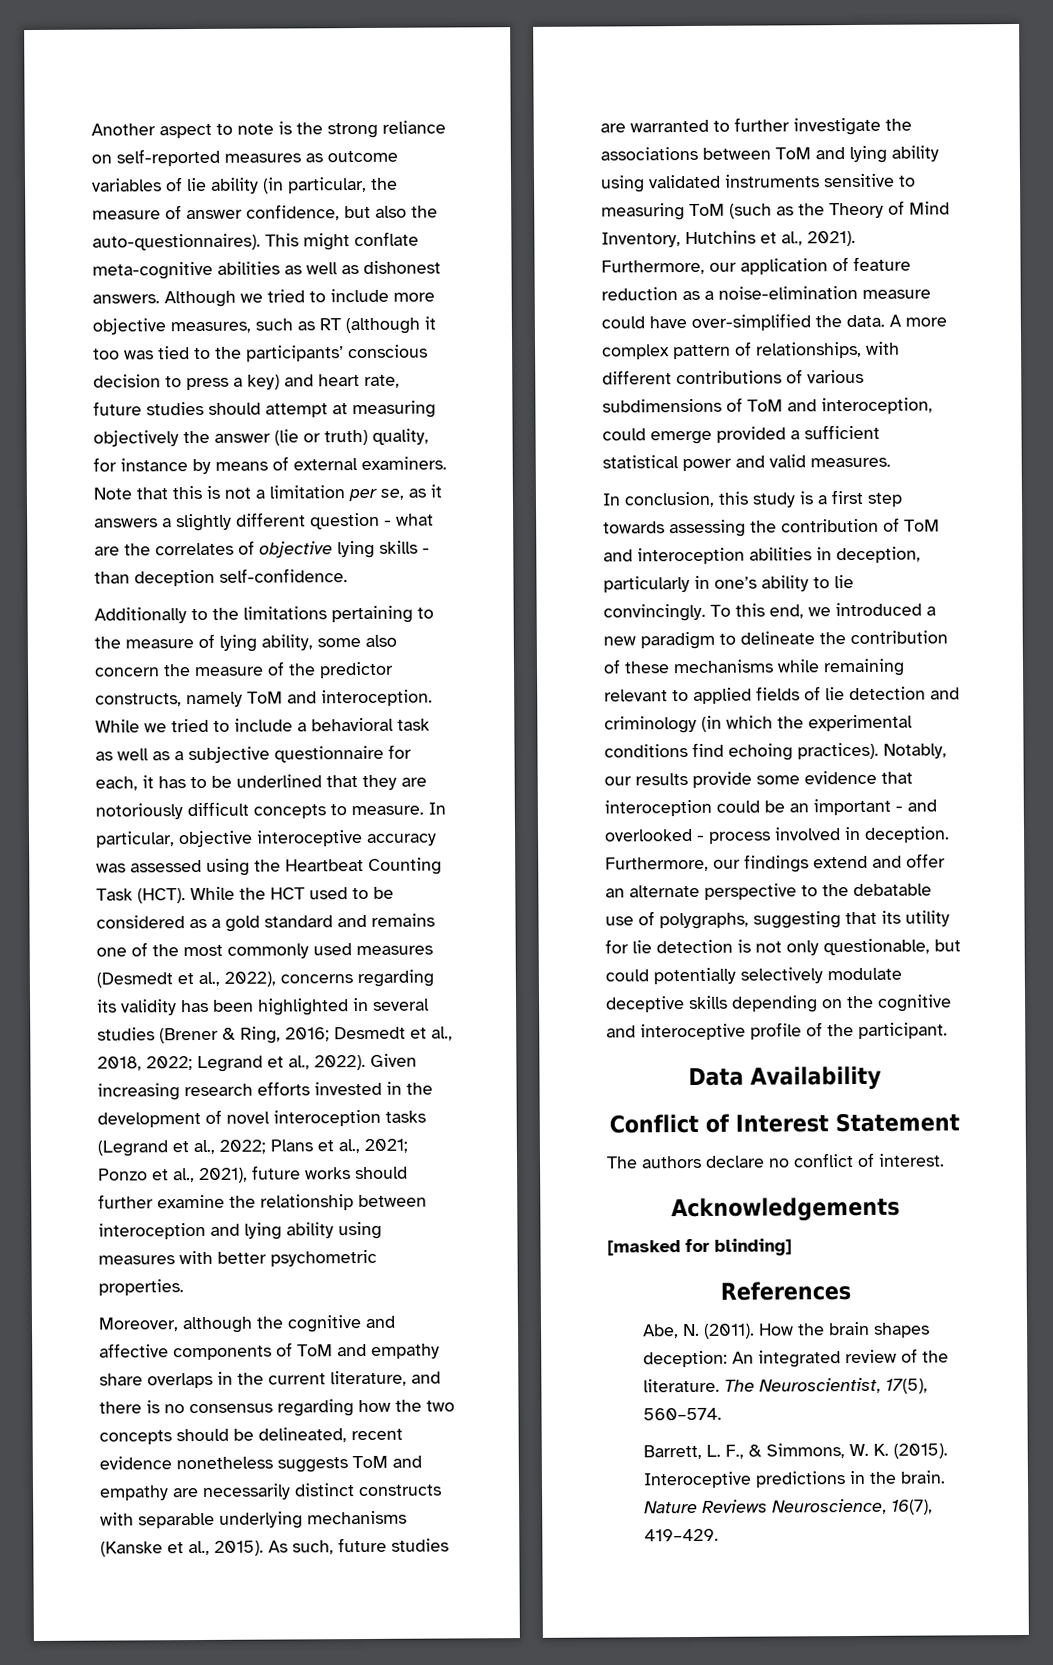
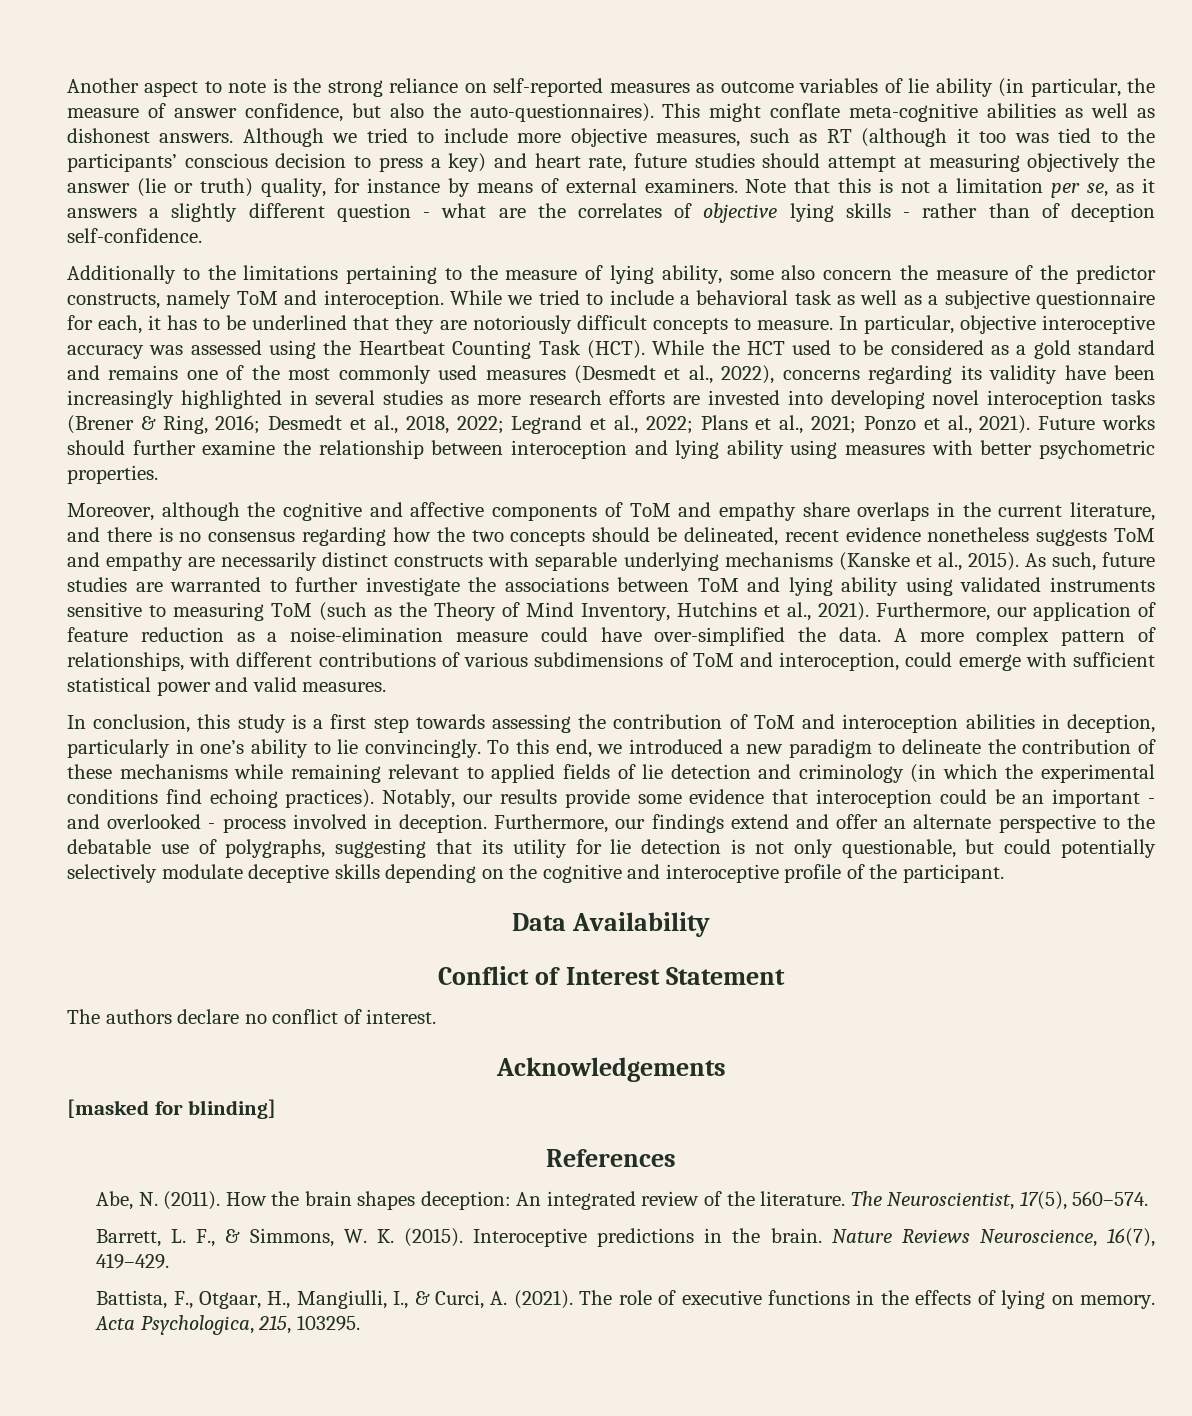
[94,571,130,584] than -> [922,203,1060,218] rather than of
[181,999,254,1013] has been -> [1064,365,1155,380] [67,390,174,409] have been increasingly
(155, 1034) none -> [451,390,1155,409] as more research efforts are invested into developing novel interoception tasks
[314,1053,417,1071] [97,1081,433,1101] [97,1109,426,1128] [97,1139,215,1157] 2022). Given increasing research efforts invested in the development of novel interoception tasks (Legrand et al., -> (638, 424) none
[199,1165,301,1184] 2021), future -> [979,415,1096,434] 2021). Future
[716,426,800,443] provided a -> [1025,652,1067,667] with
(719, 1535) none -> [96,1290,1155,1309] [95,1315,360,1335] // Battista, F., Otgaar, H., Mangiulli, I., & Curci, A. (2021). The role of executive functions in the effects of lying on memory. Acta Psychologica, 215, 103295.

